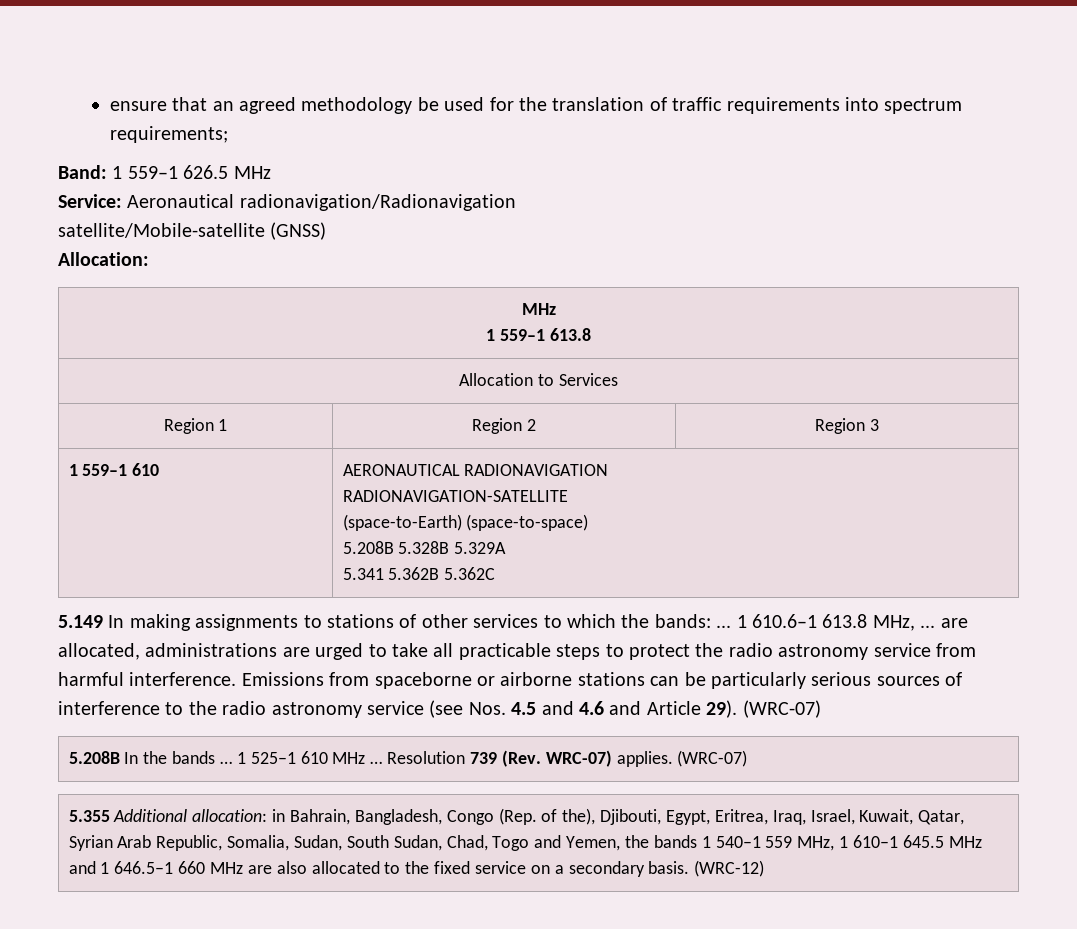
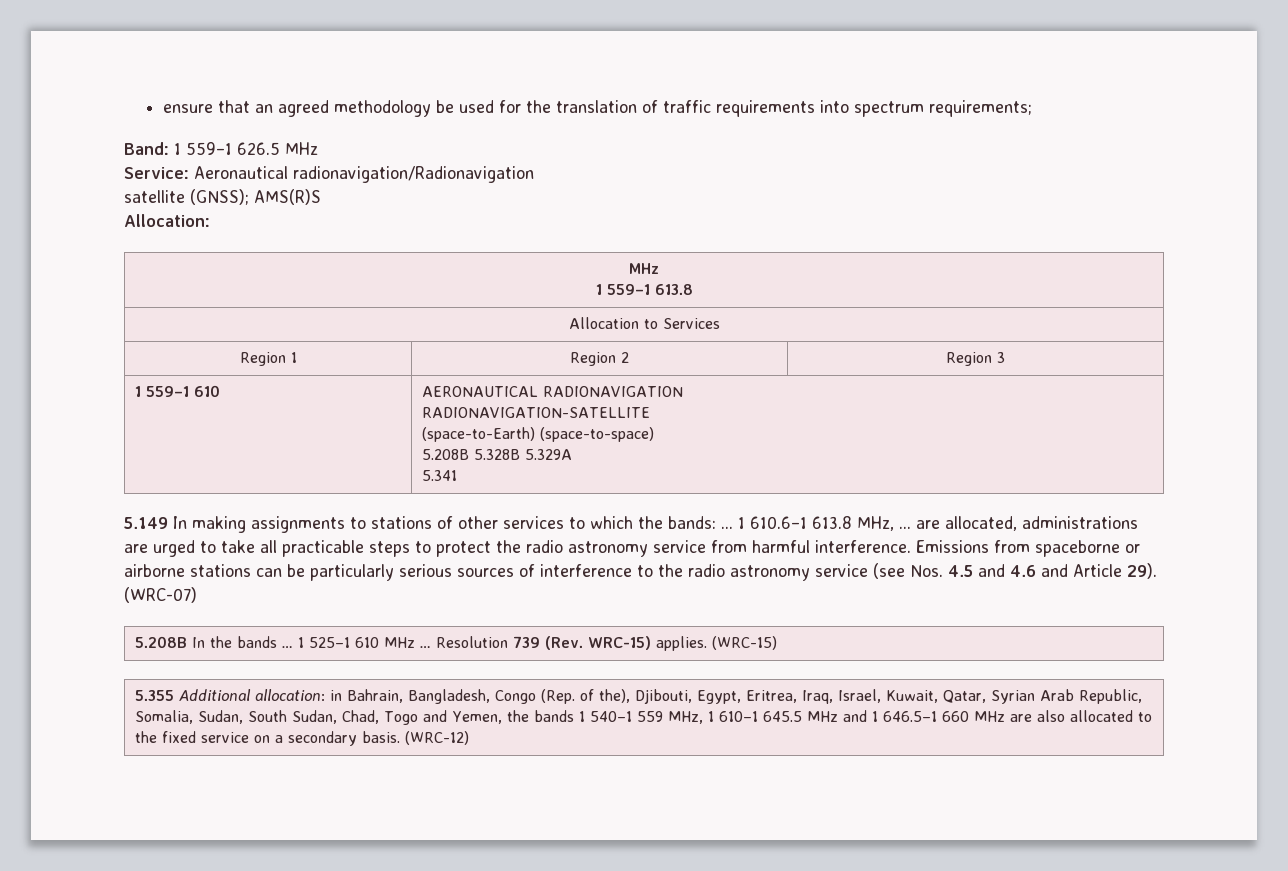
[58,222,327,240] satellite/Mobile-satellite (GNSS) -> [124,189,321,205] satellite (GNSS); AMS(R)S
[388,567,496,580] 5.362B 5.362C -> (457, 475) none
[545,750,748,767] WRC-07) applies. (WRC-07) -> [587,636,777,651] WRC-15) applies. (WRC-15)

